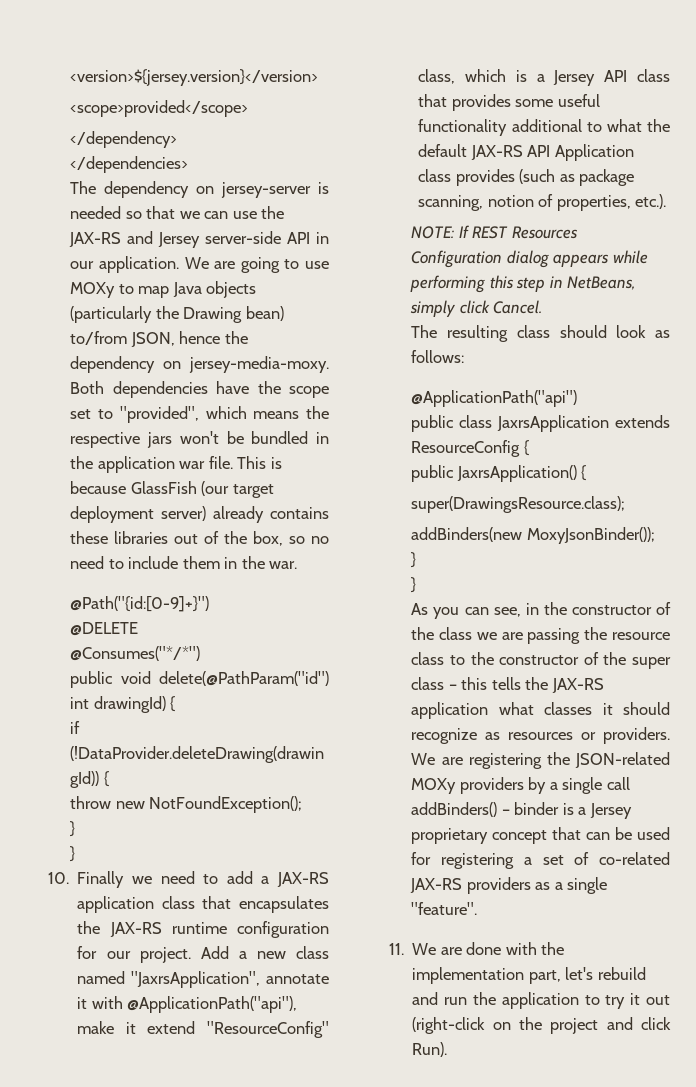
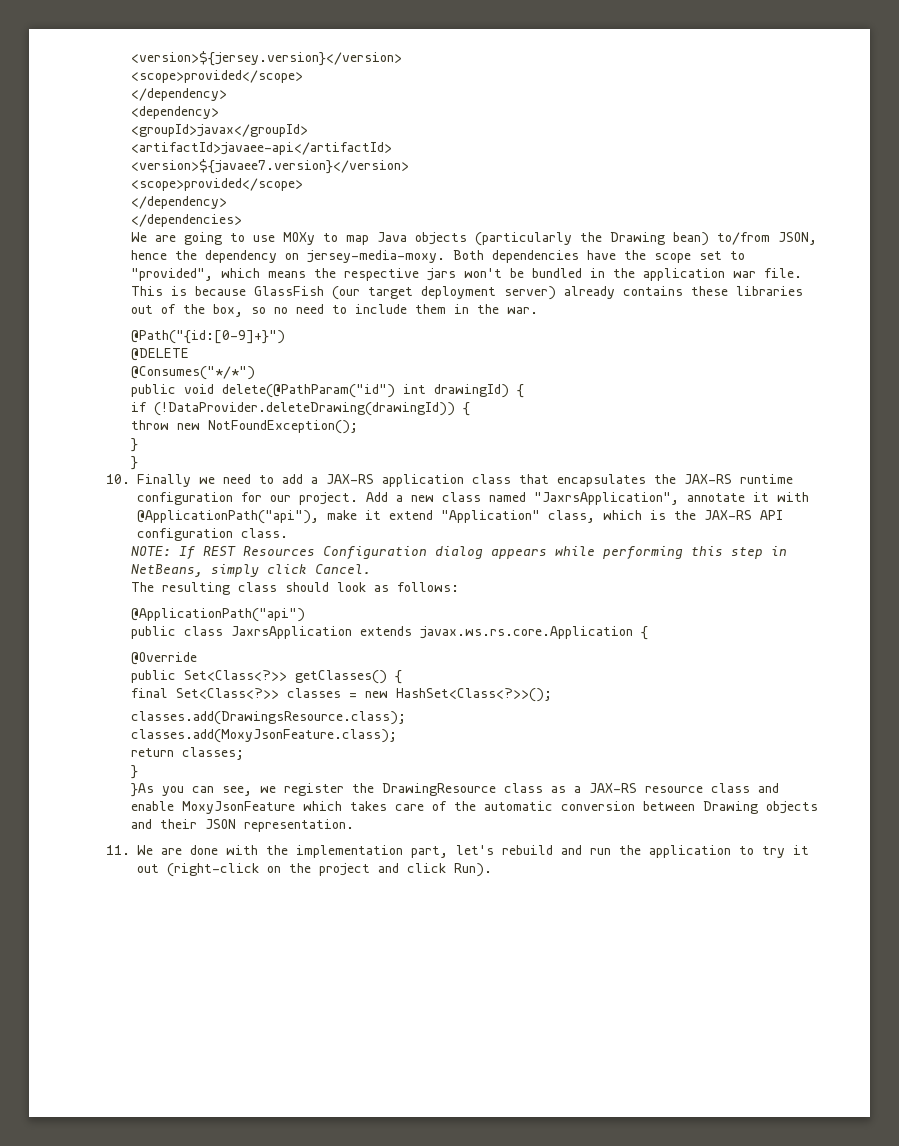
[70,156,189,173] [70,181,329,198] [70,206,285,219] [69,231,329,248] [70,256,179,273] </dependencies> // The dependency on jersey-server is needed so that we can use the JAX-RS and Jersey server-side API in our application. -> [131,106,220,119] [131,124,309,137] [131,142,393,155] [131,159,410,174] [131,178,304,191] [131,196,228,209] [131,214,243,227] <dependency> // <groupId>javax</groupId> // <artifactId>javaee-api</artifactId> // <version>${javaee7.version}</version> // <scope>provided</scope> // </dependency> // </dependencies> //
[206,1021,329,1038] "ResourceConfig" -> [440,510,540,523] "Application"
[536,69,670,86] [418,94,600,111] [418,119,670,136] [418,144,634,161] [418,169,635,186] [418,194,667,211] a Jersey API class that provides some useful functionality additional to what the default JAX-RS API Application class provides (such as package scanning, notion of properties, etc.). -> [673,510,783,520] [136,528,288,541] the JAX-RS API configuration class.
[411,440,529,457] [411,465,587,482] [411,496,626,513] [411,527,655,544] [411,552,417,568] [411,577,417,593] [411,603,429,615] ResourceConfig { // public JaxrsApplication() { // super(DrawingsResource.class); // addBinders(new MoxyJsonBinder()); // } // } // As -> [420,626,649,640] [131,652,198,665] [131,670,403,684] [131,688,553,702] [131,711,407,725] [131,729,398,743] [131,747,245,760] [131,765,139,779] [131,783,155,797] javax.ws.rs.core.Application { // @Override // public Set<Class<?>> getClasses() { // final Set<Class<?>> classes = new HashSet<Class<?>>(); // classes.add(DrawingsResource.class); // classes.add(MoxyJsonFeature.class); // return classes; // } // }As
[525,602,671,615] [411,627,670,644] [411,652,671,669] [411,677,604,693] [411,702,670,719] [411,727,670,744] [411,752,670,769] [411,777,630,794] [411,802,632,819] [411,827,670,844] [411,852,670,869] [410,877,608,894] [411,902,478,915] in the constructor of the class we are passing the resource class to the constructor of the super class – this tells the JAX-RS application what classes it should recognize as resources or providers. We are registering the JSON-related MOXy providers by a single call addBinders() – binder is a Jersey proprietary concept that can be used for registering a set of co-related JAX-RS providers as a single "feature". -> [260,783,780,796] [131,801,819,814] [131,819,355,832] we register the DrawingResource class as a JAX-RS resource class and enable MoxyJsonFeature which takes care of the automatic conversion between Drawing objects and their JSON representation.

